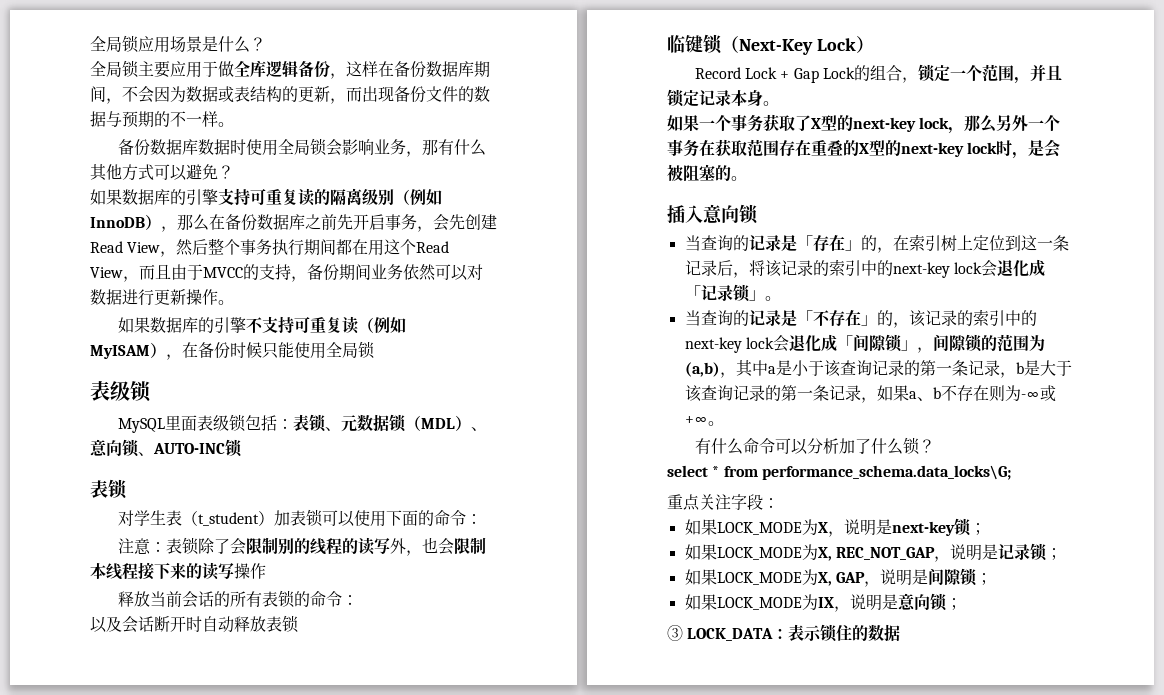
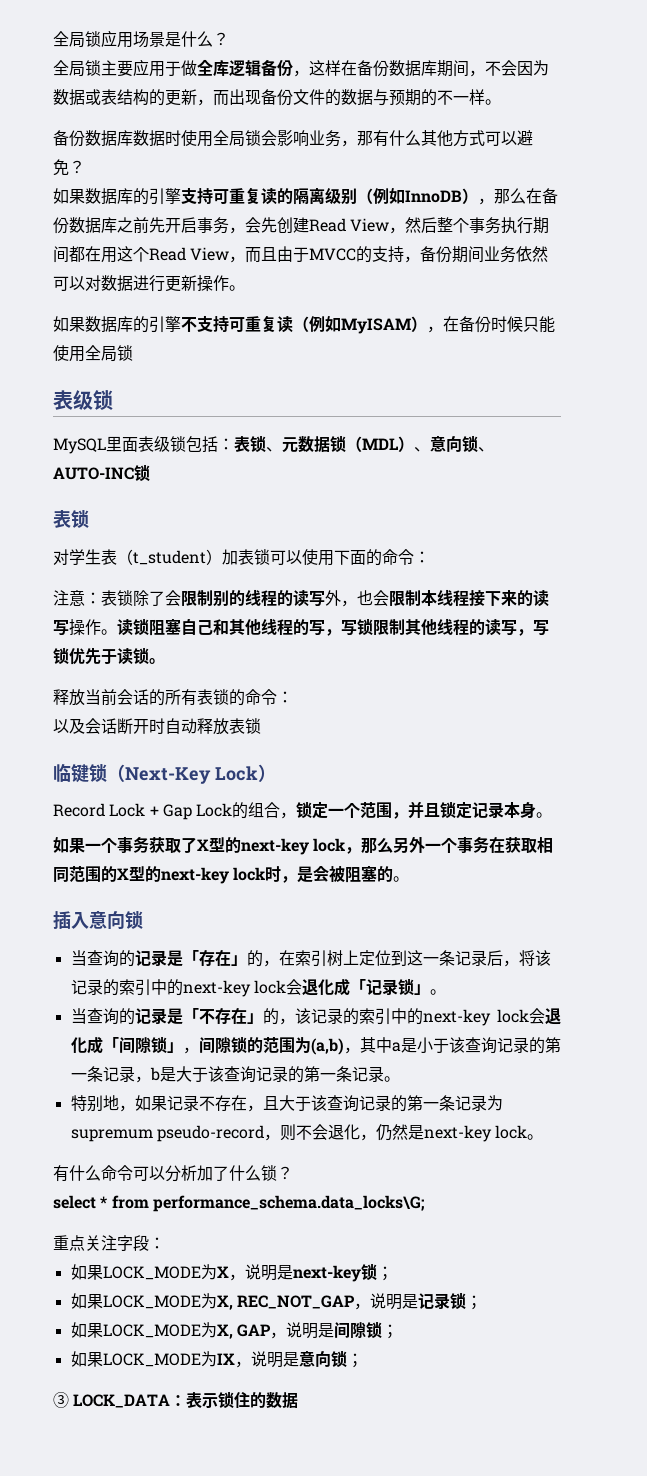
(266, 571) none -> [101,618,549,636] [53,647,165,665] 。读锁阻塞自己和其他线程的写，写锁限制其他线程的读写，写锁优先于读锁。
[747,139,843,157] 范围存在重叠 -> [537,837,554,853] [53,866,101,883] 相同范围
[860,385,1056,403] [684,416,708,424] ，如果a、b不存在则为-∞或+∞ -> [383,1076,400,1082] [70,1095,503,1112] [70,1124,528,1142] 。 // 特别地，如果记录不存在，且大于该查询记录的第一条记录为supremum pseudo-record，则不会退化，仍然是next-key lock

